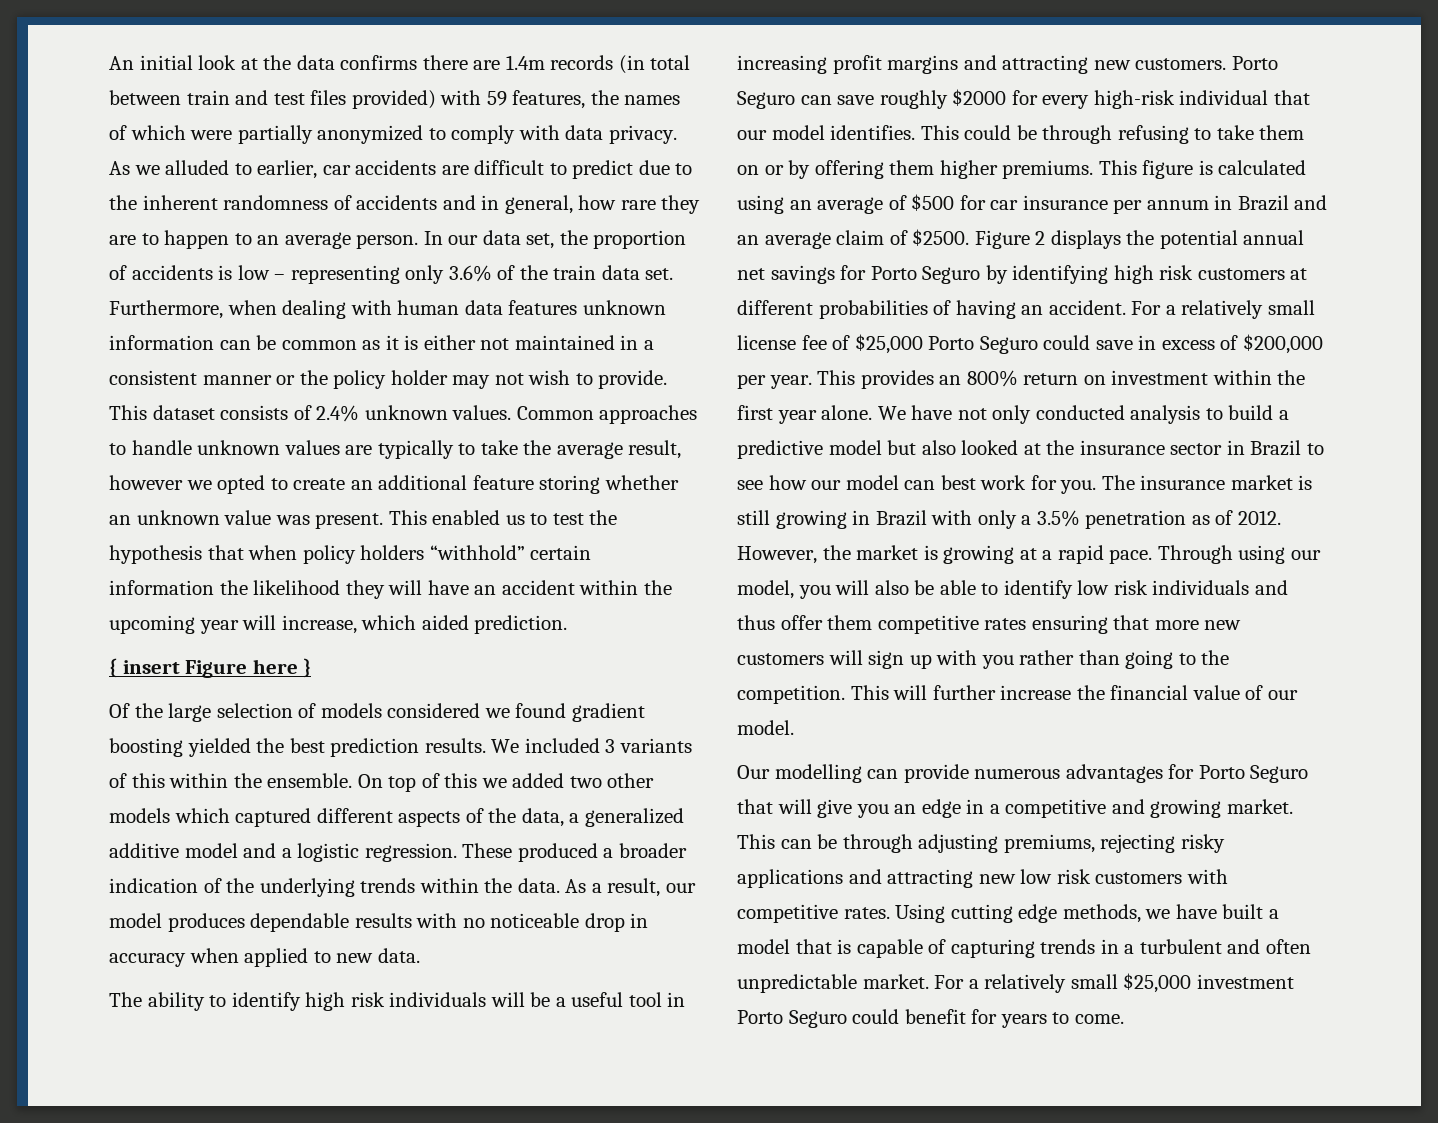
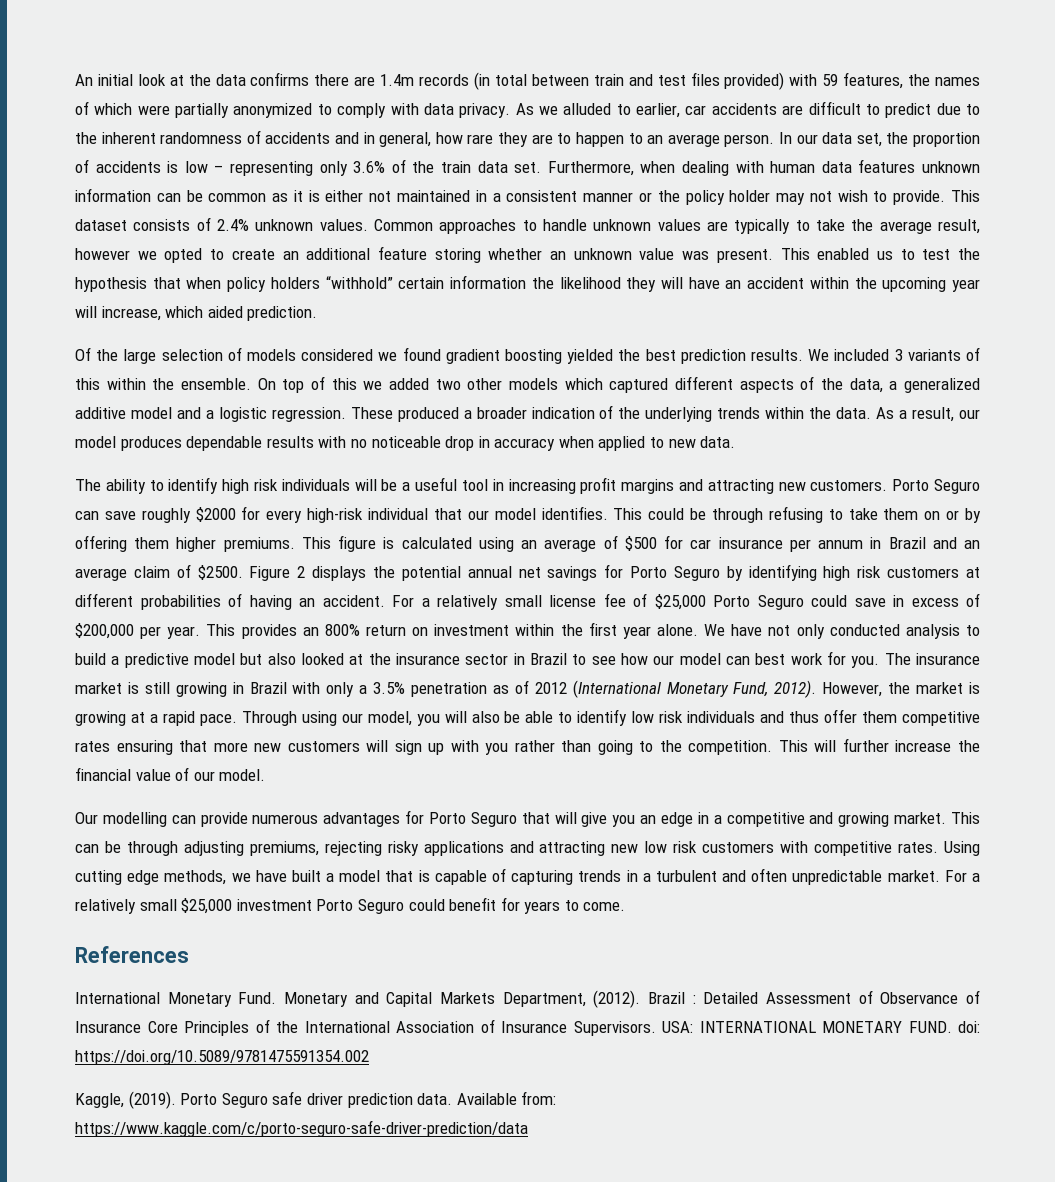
[109,658,312,678] // { insert Figure here } -> (318, 313) none
[1237,510,1281,525] 2012. -> [534,680,817,698] 2012 (International Monetary Fund, 2012).
(1124, 1019) none -> [75,946,189,963] [75,990,980,1008] [75,1019,980,1036] [75,1050,369,1065] [75,1091,557,1109] [75,1120,528,1137] // References // International Monetary Fund. Monetary and Capital Markets Department, (2012). Brazil : Detailed Assessment of Observance of Insurance Core Principles of the International Association of Insurance Supervisors. USA: INTERNATIONAL MONETARY FUND. doi: https://doi.org/10.5089/9781475591354.002 // Kaggle, (2019). Porto Seguro safe driver prediction data. Available from: https://www.kaggle.com/c/porto-seguro-safe-driver-prediction/data

